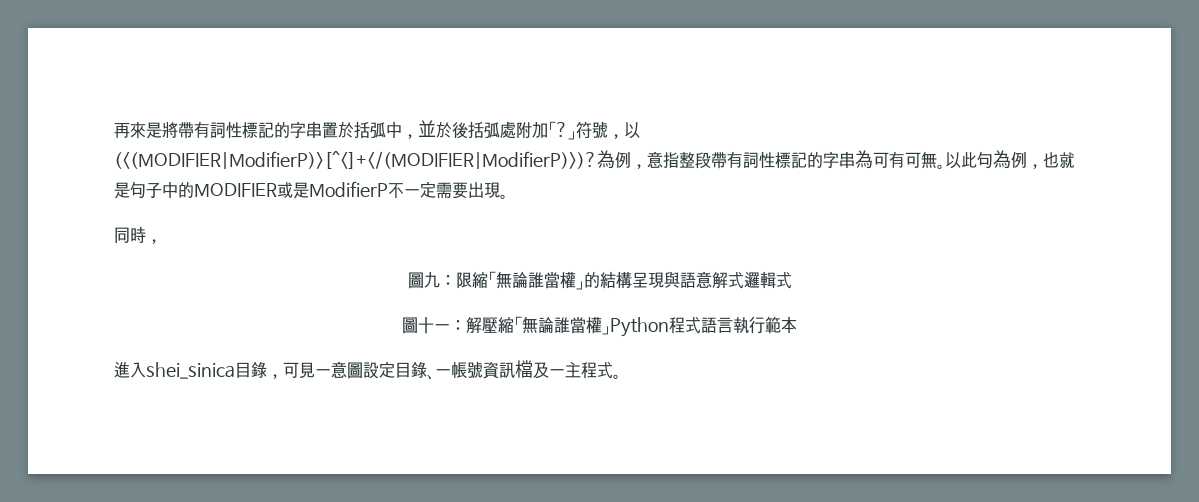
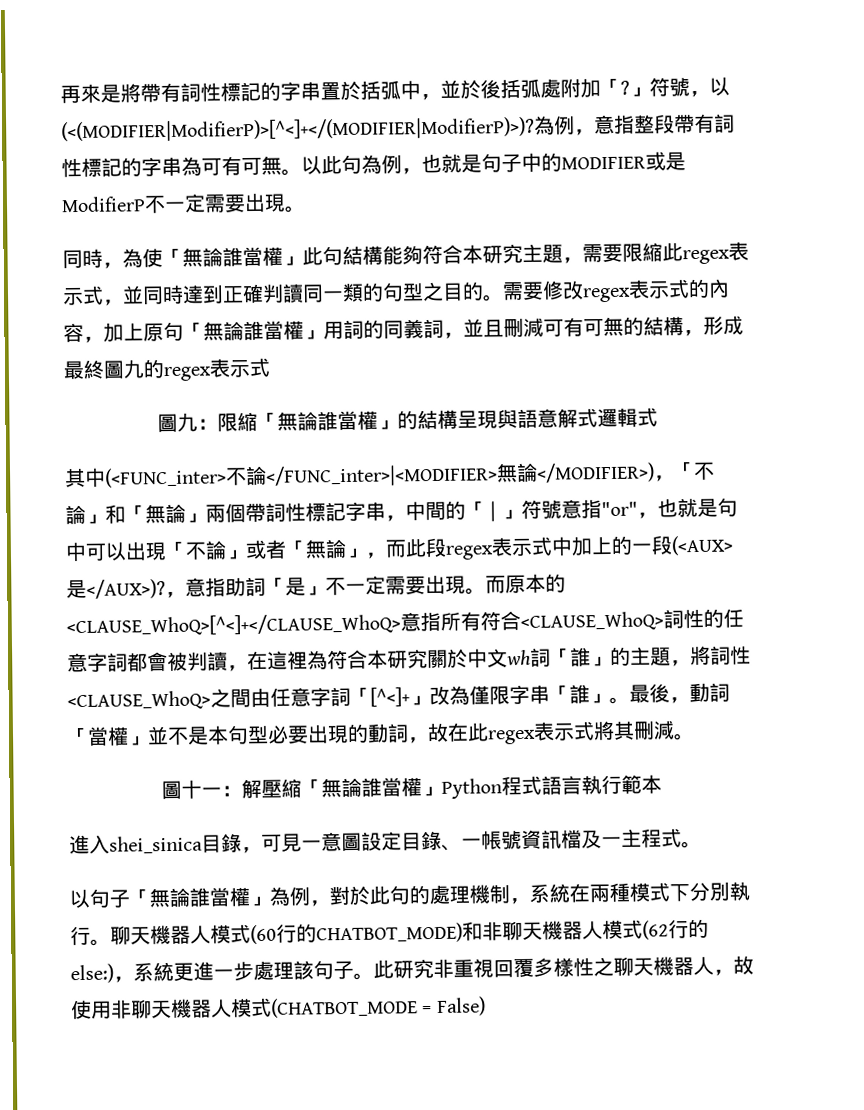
(162, 241) none -> [122,241,749,268] [62,278,730,306] [63,315,744,343] [63,357,270,382] 為使「無論誰當權」此句結構能夠符合本研究主題，需要限縮此regex表示式，並同時達到正確判讀同一類的句型之目的。需要修改regex表示式的內容，加上原句「無論誰當權」用詞的同義詞，並且刪減可有可無的結構，形成最終圖九的regex表示式
(792, 280) none -> [64,461,715,488] [65,497,738,525] [65,535,734,562] [66,573,566,599] [66,608,744,637] [67,645,751,673] [67,682,730,711] [67,720,695,746] // 其中(<FUNC_inter>不論</FUNC_inter>|<MODIFIER>無論</MODIFIER>)，「不論」和「無論」兩個帶詞性標記字串，中間的「 | 」符號意指"or"，也就是句中可以出現「不論」或者「無論」，而此段regex表示式中加上的一段(<AUX>是</AUX>)?，意指助詞「是」不一定需要出現。而原本的<CLAUSE_WhoQ>[^<]+</CLAUSE_WhoQ>意指所有符合<CLAUSE_WhoQ>詞性的任意字詞都會被判讀，在這裡為符合本研究關於中文wh詞「誰」的主題，將詞性<CLAUSE_WhoQ>之間由任意字詞「[^<]+」改為僅限字串「誰」。最後，動詞「當權」並不是本句型必要出現的動詞，故在此regex表示式將其刪減。
(621, 376) none -> [69,881,750,909] [70,918,709,946] [70,955,754,984] [71,996,486,1020] // 以句子「無論誰當權」為例，對於此句的處理機制，系統在兩種模式下分別執行。聊天機器人模式(60行的CHATBOT_MODE)和非聊天機器人模式(62行的else:)，系統更進一步處理該句子。此研究非重視回覆多樣性之聊天機器人，故使用非聊天機器人模式(CHATBOT_MODE = False)

